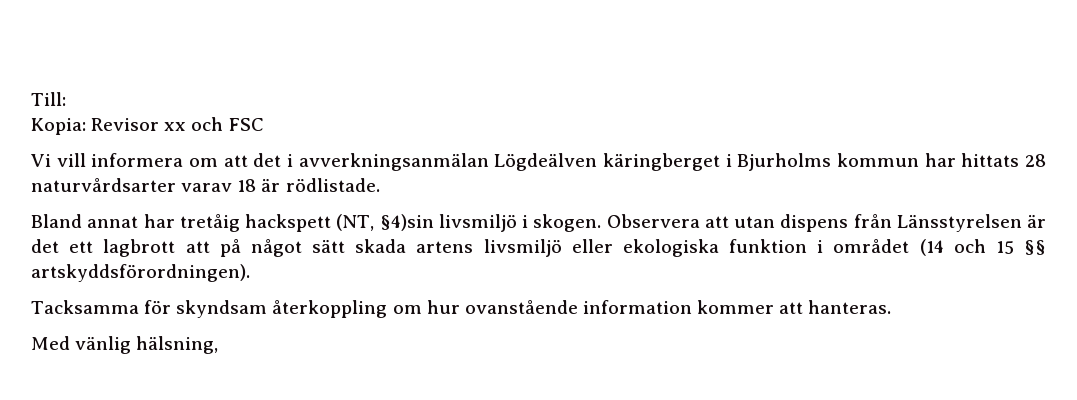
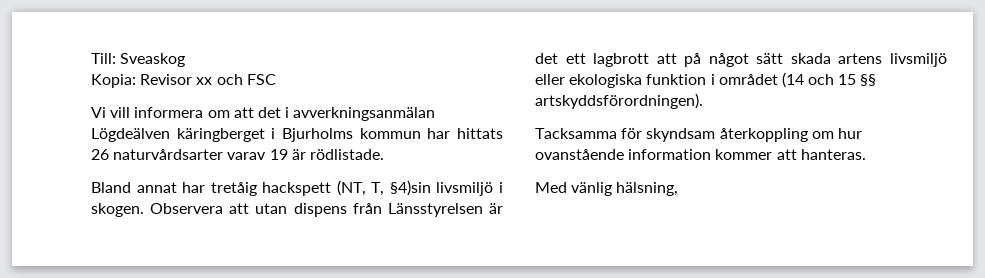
(66, 99) none -> [120,53,186,67] Sveaskog
[1024,154,1046,167] 28 -> [91,149,109,160] 26
[237,179,257,192] 18 -> [269,149,288,160] 19
(375, 222) none -> [371,182,385,196] T,

